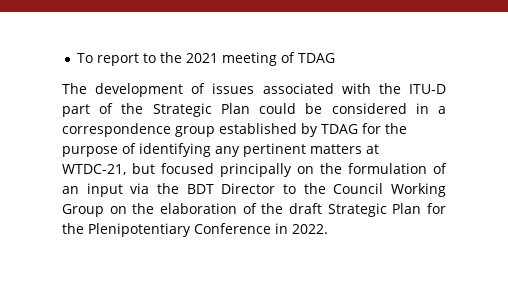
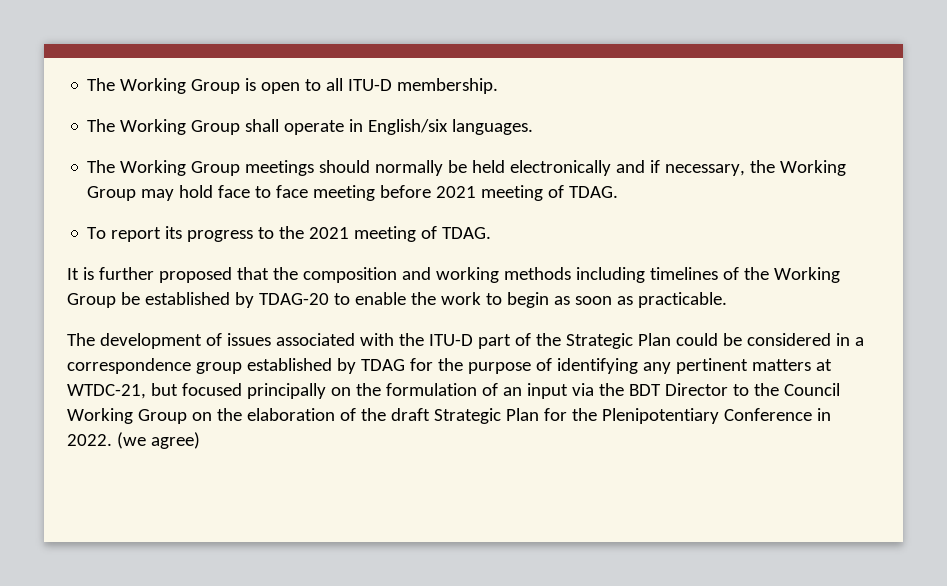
[77,53,140,66] To report -> [87,78,499,94] [87,119,534,135] [87,160,847,176] [87,185,619,201] [87,226,254,242] The Working Group is open to all ITU-D membership. // The Working Group shall operate in English/six languages. // The Working Group meetings should normally be held electronically and if necessary, the Working Group may hold face to face meeting before 2021 meeting of TDAG. // To report its progress
[298,53,336,63] TDAG -> [442,227,492,239] [67,267,840,283] [67,292,727,308] TDAG. // It is further proposed that the composition and working methods including timelines of the Working Group be established by TDAG-20 to enable the work to begin as soon as practicable.
(328, 229) none -> [116,432,200,449] (we agree)

